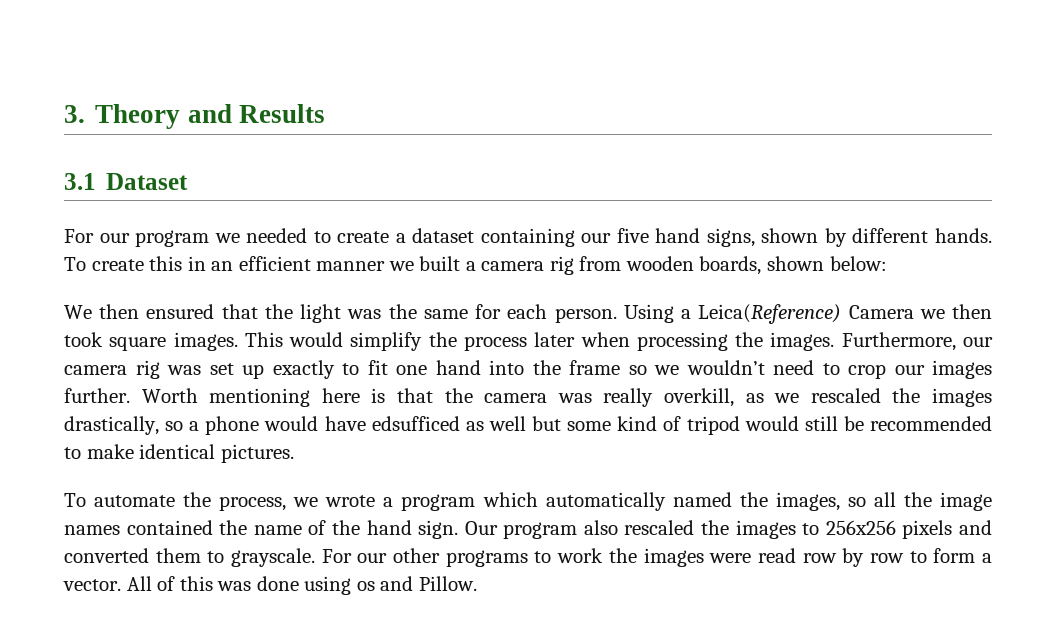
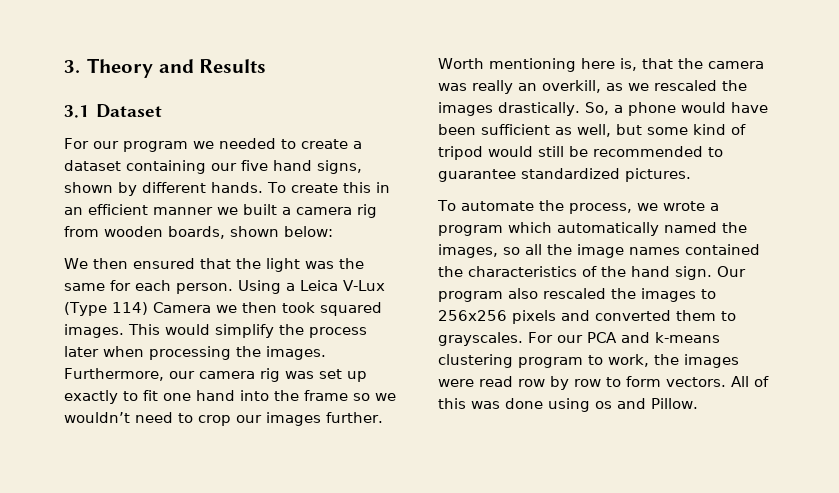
[698,304,842,324] Leica(Reference) -> [300,280,385,291] [64,302,148,316] Leica V-Lux (Type 114)
[109,337,167,351] square -> [319,302,382,316] squared
[371,388,386,403] is -> [620,58,637,71] is,
(654, 397) none -> [518,83,537,91] an
[64,416,184,435] drastically, so -> [498,102,609,116] drastically. So,
[371,416,526,431] edsufficed as well -> [438,124,611,137] been sufficient as well,
[86,444,216,459] make identical -> [438,168,620,182] guarantee standardized
[253,525,302,535] name -> [468,266,577,277] characteristics
[231,548,604,567] grayscale. For our other programs to work -> [438,332,720,346] [438,354,649,368] grayscales. For our PCA and k-means clustering program to work,
[982,553,993,563] [63,579,121,591] a vector. -> [666,377,726,387] vectors.

